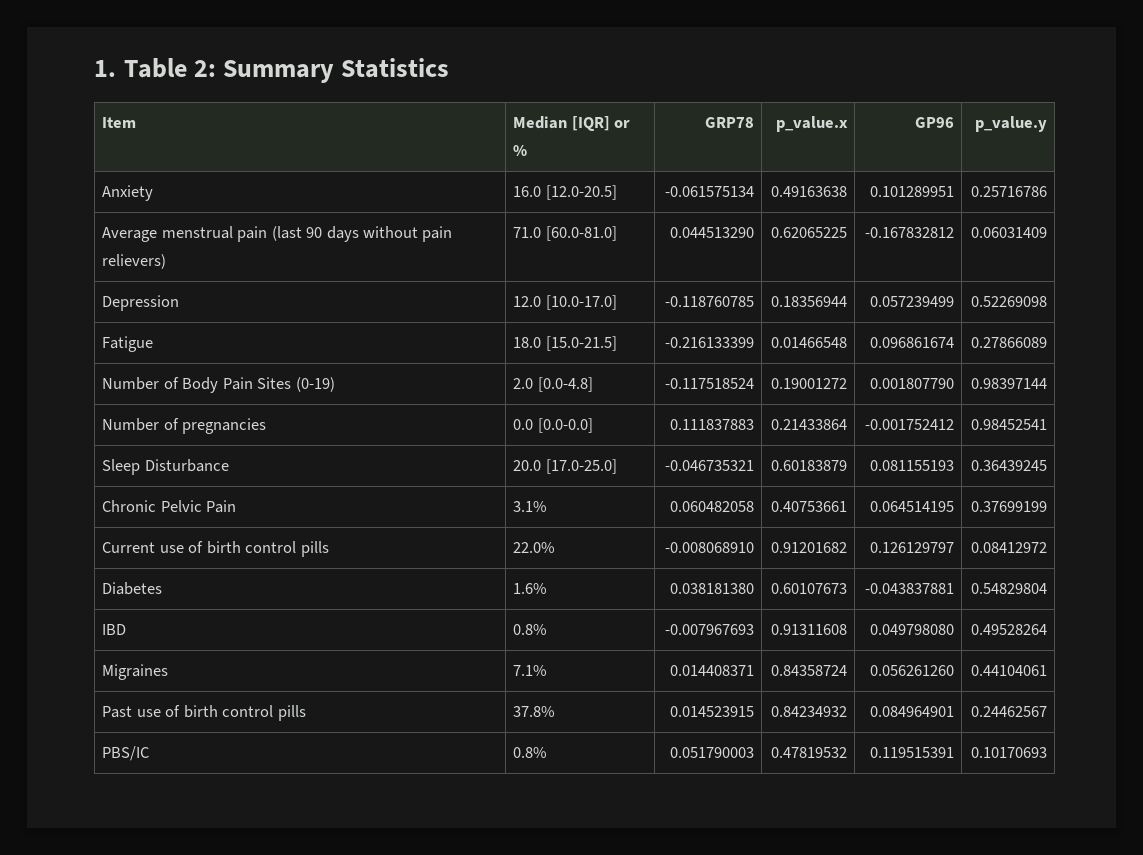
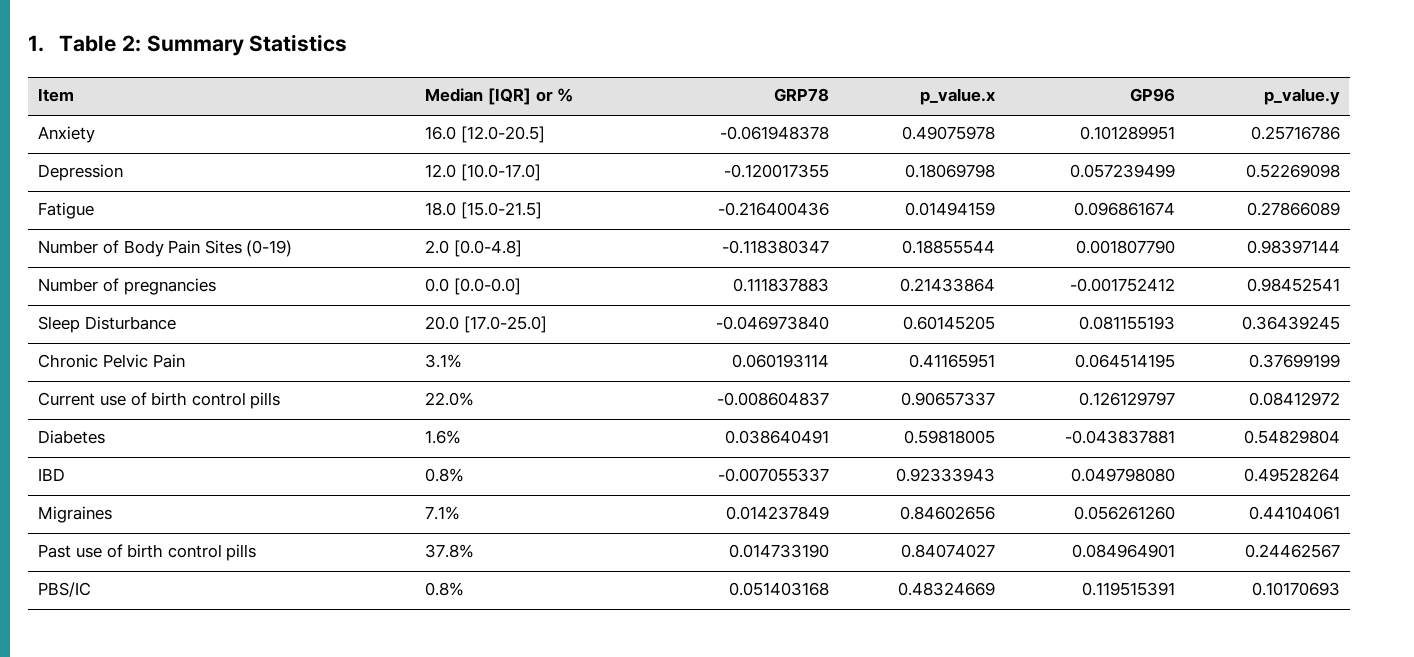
[664,186,754,197] [770,186,847,197] -0.061575134 | 0.49163638 -> [719,126,829,140] [901,126,995,140] -0.061948378 | 0.49075978
[102,226,453,242] [102,254,167,269] [513,226,617,241] [669,227,754,238] [770,227,847,238] [864,227,954,238] [970,227,1047,238] // Average menstrual pain (last 90 days without pain relievers) | 71.0 [60.0-81.0] | 0.044513290 | 0.62065225 | -0.167832812 | 0.06031409 -> (1340, 133) none
[664,296,754,307] [770,296,847,307] -0.118760785 | 0.18356944 -> [723,164,829,178] [904,164,995,178] -0.120017355 | 0.18069798
[664,337,754,348] [770,337,847,348] -0.216133399 | 0.01466548 -> [717,202,829,216] [904,202,995,216] -0.216400436 | 0.01494159
[664,378,754,389] [770,378,847,389] -0.117518524 | 0.19001272 -> [721,240,829,254] [901,240,995,254] -0.118380347 | 0.18855544
[664,460,754,471] [770,460,847,471] -0.046735321 | 0.60183879 -> [715,316,829,330] [902,316,995,330] -0.046973840 | 0.60145205
[669,501,754,512] [770,501,847,512] 0.060482058 | 0.40753661 -> [731,354,829,368] [908,354,995,368] 0.060193114 | 0.41165951
[664,542,754,553] [770,542,847,553] -0.008068910 | 0.91201682 -> [716,392,829,406] [900,392,995,406] -0.008604837 | 0.90657337
[669,583,754,594] [770,583,847,594] 0.038181380 | 0.60107673 -> [724,430,829,444] [903,430,995,444] 0.038640491 | 0.59818005
[664,624,754,635] [770,624,847,635] -0.007967693 | 0.91311608 -> [717,468,829,482] [895,468,995,482] -0.007055337 | 0.92333943
[669,665,754,676] [770,665,847,676] 0.014408371 | 0.84358724 -> [725,506,829,520] [899,506,995,520] 0.014237849 | 0.84602656
[669,706,754,717] [770,706,847,717] 0.014523915 | 0.84234932 -> [728,544,829,558] [900,544,995,558] 0.014733190 | 0.84074027
[669,747,754,758] [770,747,847,758] 0.051790003 | 0.47819532 -> [728,582,829,596] [897,582,995,596] 0.051403168 | 0.48324669

